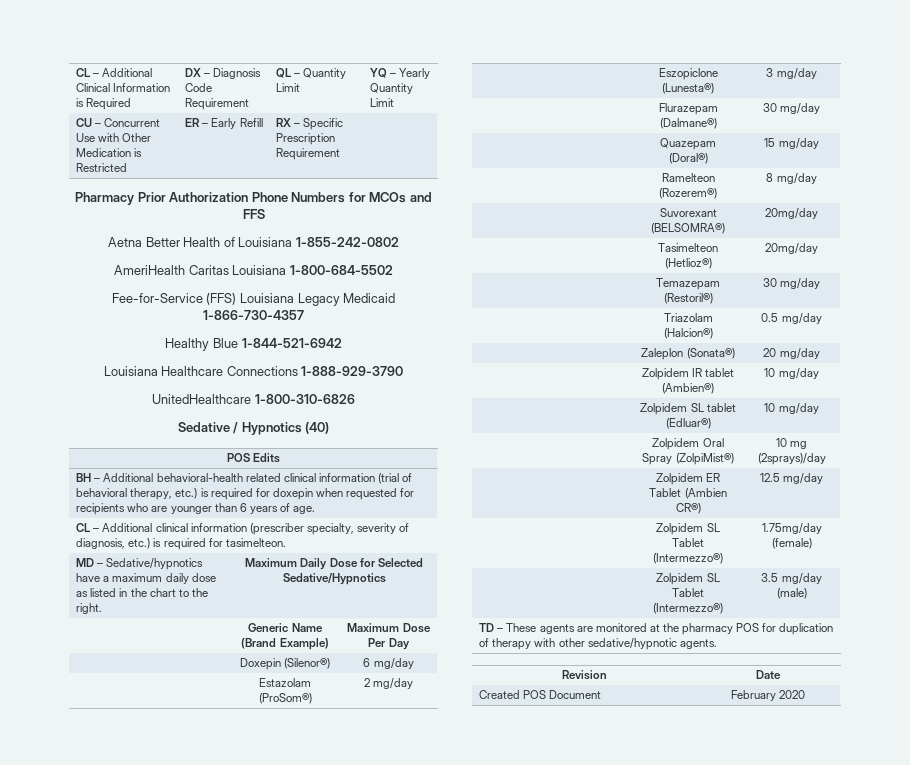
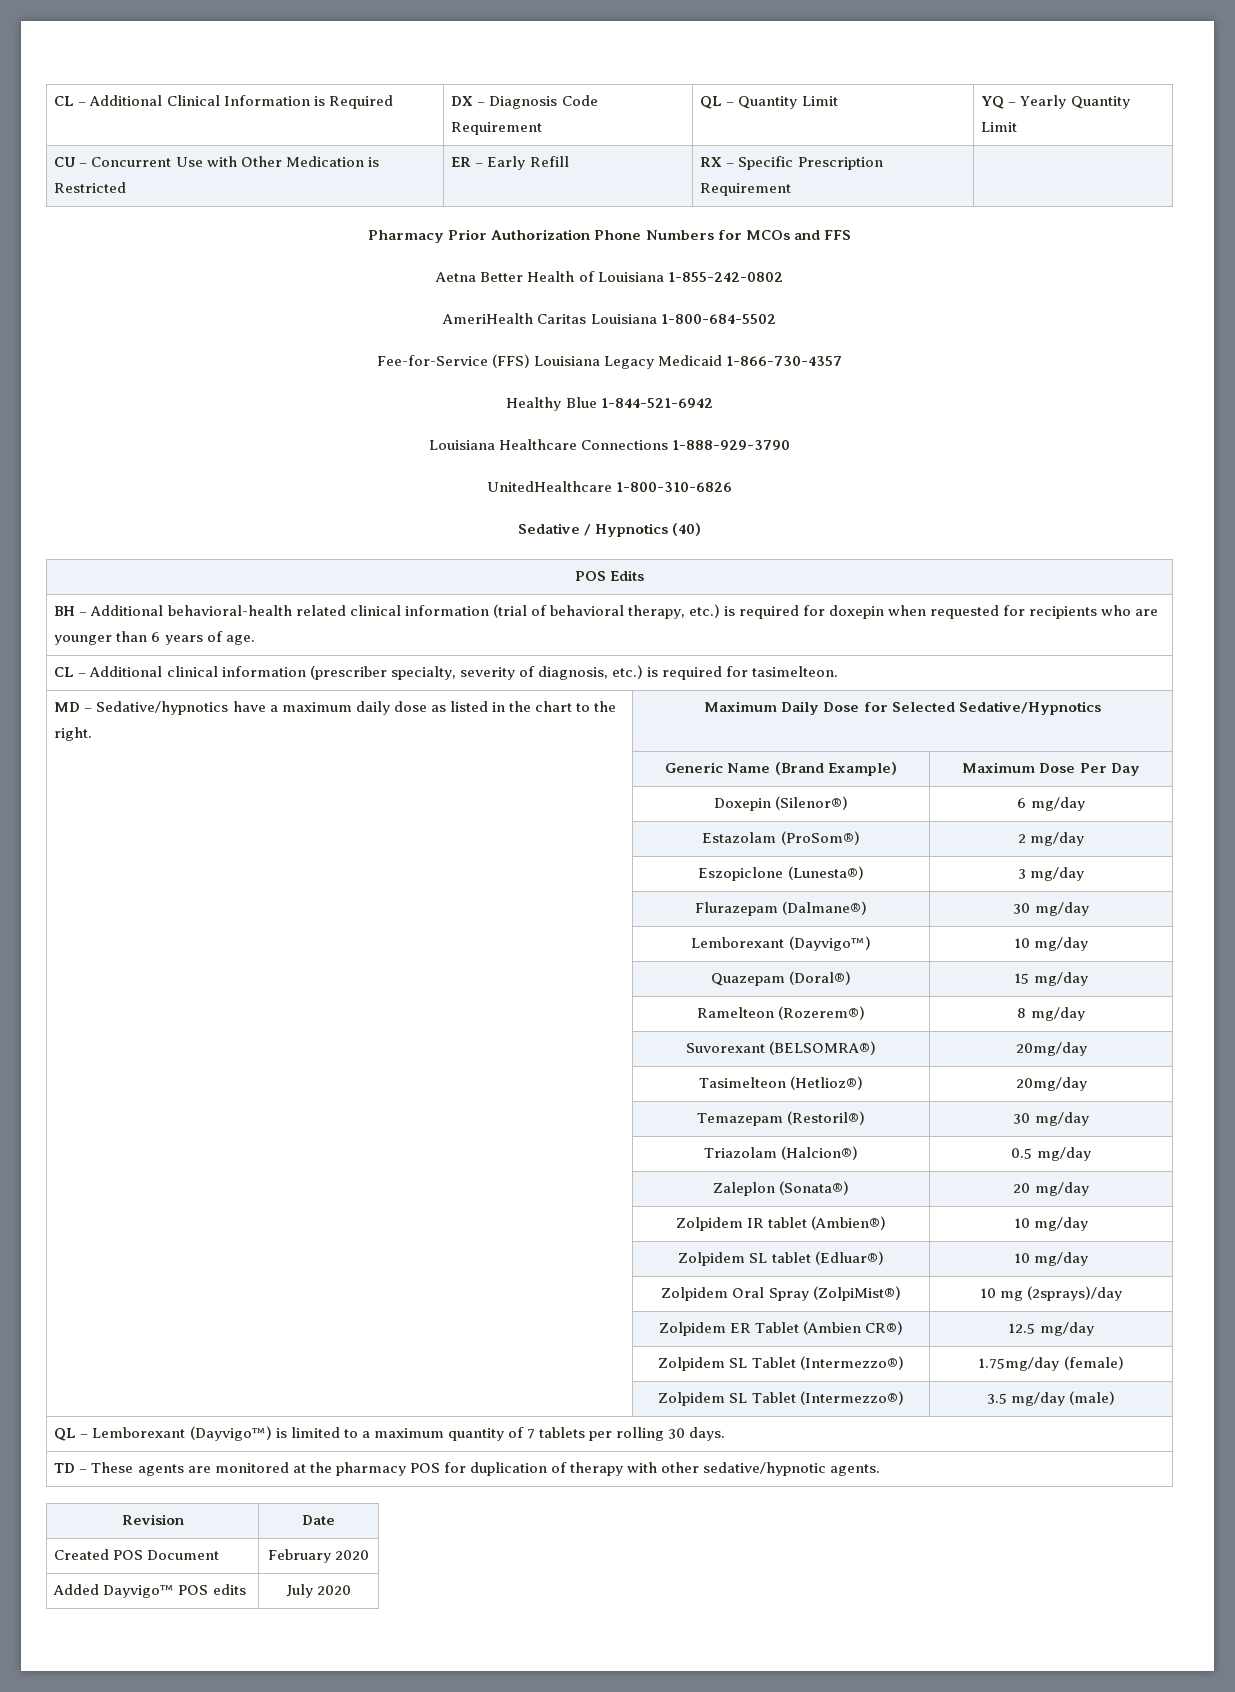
(821, 108) none -> [691,936,871,951] [1013,937,1089,951] // | Lemborexant (Dayvigo™) | 10 mg/day
(807, 593) none -> [54,1426,726,1441] // QL – Lemborexant (Dayvigo™) is limited to a maximum quantity of 7 tablets per rolling 30 days.
(806, 694) none -> [53,1584,246,1598] [285,1584,352,1598] // Added Dayvigo™ POS edits | July 2020

